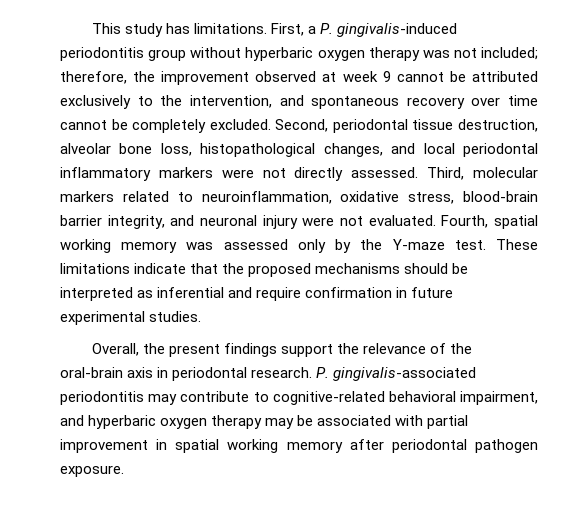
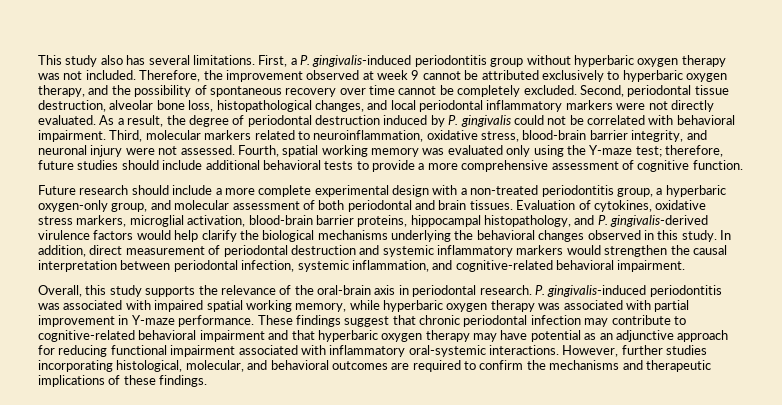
[165,23,190,34] has -> [100,55,190,65] also has several
[481,47,538,60] [60,71,127,84] included; therefore, -> [85,70,201,82] included. Therefore,
[160,95,304,108] the intervention, and -> [622,70,727,82] [38,85,207,97] hyperbaric oxygen therapy, and the possibility of
[351,167,419,178] assessed. -> [38,115,735,127] [38,130,106,142] evaluated. As a result, the degree of periodontal destruction induced by P. gingivalis could not be correlated with behavioral impairment.
[368,215,436,226] evaluated. -> [180,145,235,155] assessed.
[223,239,538,253] [60,263,469,277] [60,287,454,301] [60,311,202,325] [91,343,333,357] assessed only by the Y-maze test. These limitations indicate that the proposed mechanisms should be interpreted as inferential and require confirmation in future experimental studies. // Overall, the present findings support -> [447,145,723,157] [38,160,743,172] [38,185,726,197] [38,200,707,212] [38,215,709,227] [38,230,731,242] [38,245,727,257] [38,260,686,272] [38,285,196,297] evaluated only using the Y-maze test; therefore, future studies should include additional behavioral tests to provide a more comprehensive assessment of cognitive function. // Future research should include a more complete experimental design with a non-treated periodontitis group, a hyperbaric oxygen-only group, and molecular assessment of both periodontal and brain tissues. Evaluation of cytokines, oxidative stress markers, microglial activation, blood-brain barrier proteins, hippocampal histopathology, and P. gingivalis-derived virulence factors would help clarify the biological mechanisms underlying the behavioral changes observed in this study. In addition, direct measurement of periodontal destruction and systemic inflammatory markers would strengthen the causal interpretation between periodontal infection, systemic inflammation, and cognitive-related behavioral impairment. // Overall, this study supports
[333,367,477,381] [60,391,144,405] gingivalis-associated periodontitis -> [547,285,722,297] [38,300,690,312] [38,315,581,327] gingivalis-induced periodontitis was associated with impaired spatial working memory, while hyperbaric oxygen therapy was associated with partial improvement in Y-maze performance. These findings suggest that chronic periodontal infection
[460,391,538,405] [60,415,84,426] impairment, and -> [199,330,315,342] impairment and that
[297,415,469,429] [60,439,538,453] [60,465,124,477] be associated with partial improvement in spatial working memory after periodontal pathogen exposure. -> [500,330,729,342] [38,345,708,357] [38,360,711,372] [38,375,208,387] have potential as an adjunctive approach for reducing functional impairment associated with inflammatory oral-systemic interactions. However, further studies incorporating histological, molecular, and behavioral outcomes are required to confirm the mechanisms and therapeutic implications of these findings.

